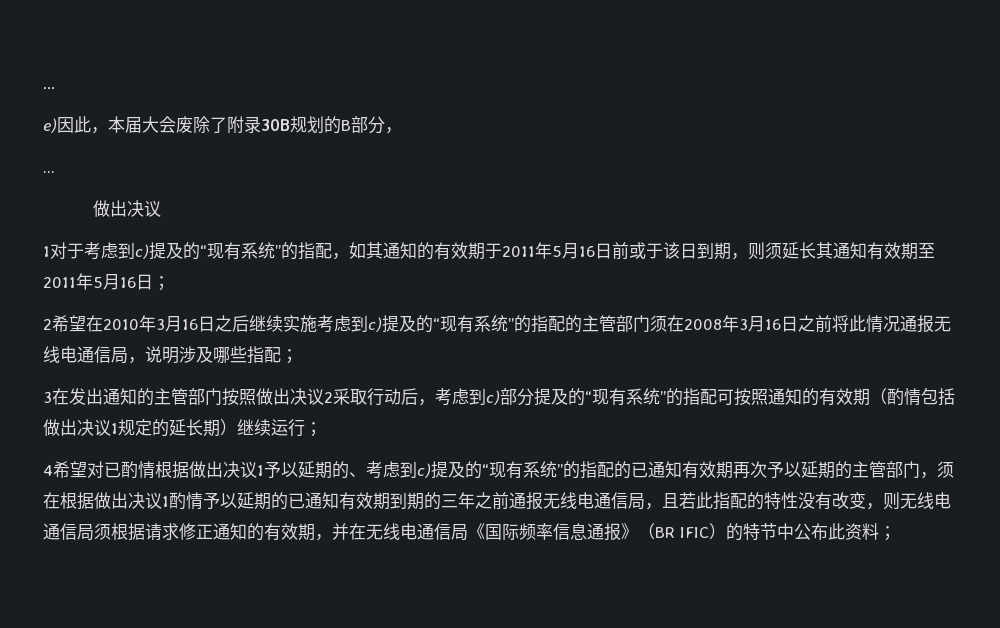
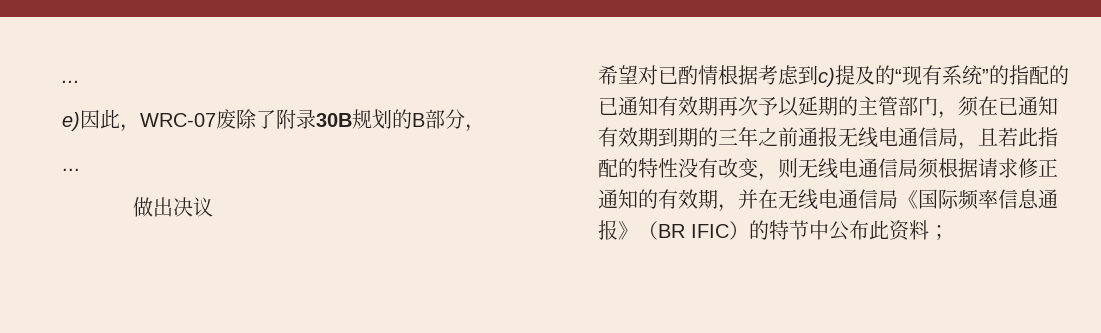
[108,116,176,133] 本届大会 -> [140,113,216,127] WRC-07
[43,242,935,260] [43,273,170,291] [43,315,951,333] [43,346,298,364] [43,388,955,406] [43,419,322,437] [43,461,366,479] 1对于考虑到c)提及的“现有系统”的指配，如其通知的有效期于2011年5月16日前或于该日到期，则须延长其通知有效期至2011年5月16日； // 2希望在2010年3月16日之后继续实施考虑到c)提及的“现有系统”的指配的主管部门须在2008年3月16日之前将此情况通报无线电通信局，说明涉及哪些指配； // 3在发出通知的主管部门按照做出决议2采取行动后，考虑到c)部分提及的“现有系统”的指配可按照通知的有效期（酌情包括做出决议1规定的延长期）继续运行； // 4希望对已酌情根据做出决议1予以延期的、 -> [598,65,758,85] 希望对已酌情根据
[60,492,288,510] 根据做出决议1酌情予以延期的 -> (998, 106) none

